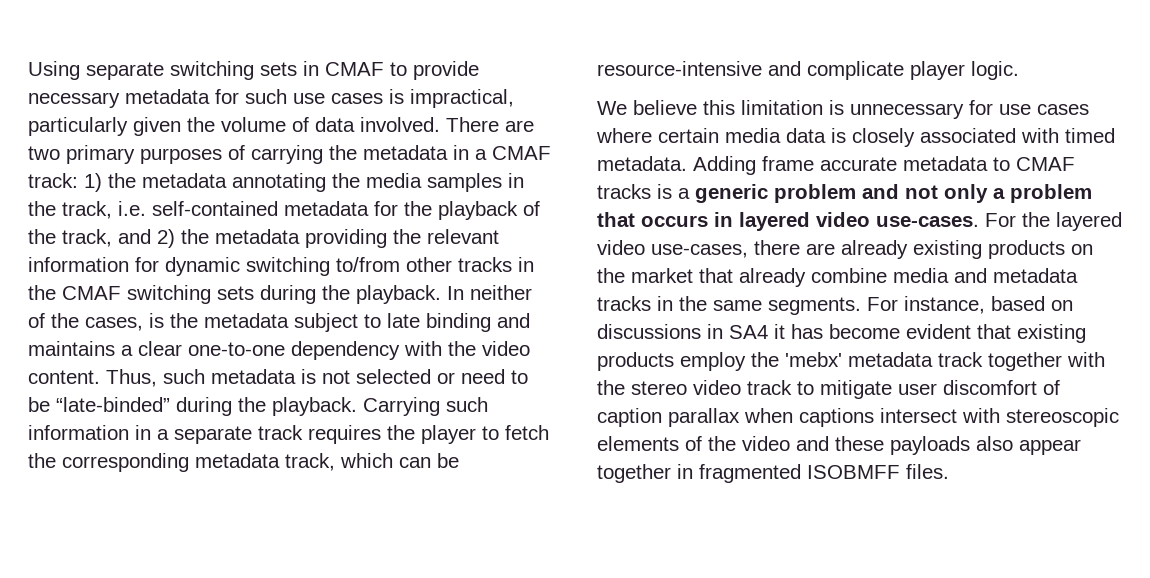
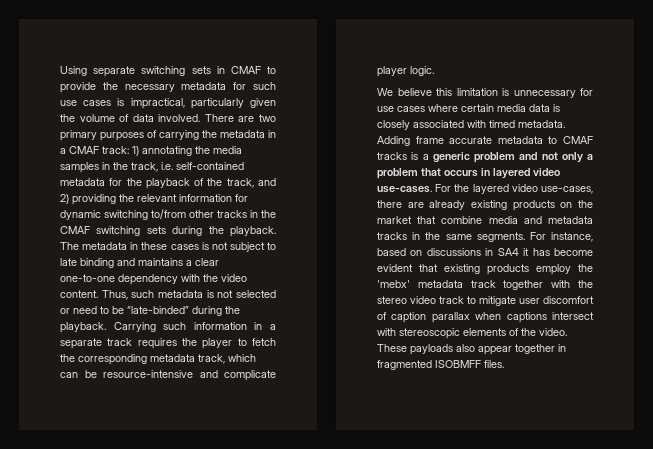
(479, 70) none -> [102,82,118,90] the
[108,173,227,188] the metadata -> (139, 151) none
[181,229,300,244] the metadata -> (69, 199) none
[447,285,532,300] [28,313,289,331] In neither of the cases, is the metadata -> [60,242,228,250] The metadata in these cases is not
[739,268,806,287] already -> (437, 220) none
[742,436,884,451] video and these -> [539,328,567,336] [377,344,407,352] video. These

